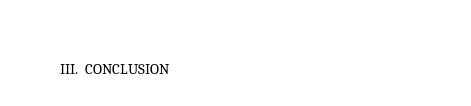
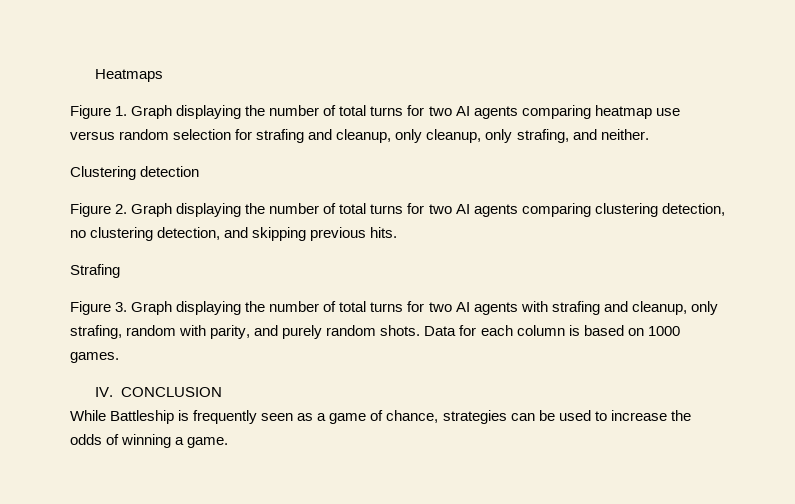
[59,64,171,74] III. CONCLUSION -> [95,69,164,82] [70,105,680,119] [70,129,649,143] [70,166,200,180] [70,203,725,217] [70,227,398,241] [70,264,120,278] [70,301,718,315] [70,325,680,339] [70,352,119,363] [95,387,222,397] [70,410,691,424] [70,434,229,448] Heatmaps // Figure 1. Graph displaying the number of total turns for two AI agents comparing heatmap use versus random selection for strafing and cleanup, only cleanup, only strafing, and neither. // Clustering detection // Figure 2. Graph displaying the number of total turns for two AI agents comparing clustering detection, no clustering detection, and skipping previous hits. // Strafing // Figure 3. Graph displaying the number of total turns for two AI agents with strafing and cleanup, only strafing, random with parity, and purely random shots. Data for each column is based on 1000 games. // IV. CONCLUSION // While Battleship is frequently seen as a game of chance, strategies can be used to increase the odds of winning a game.

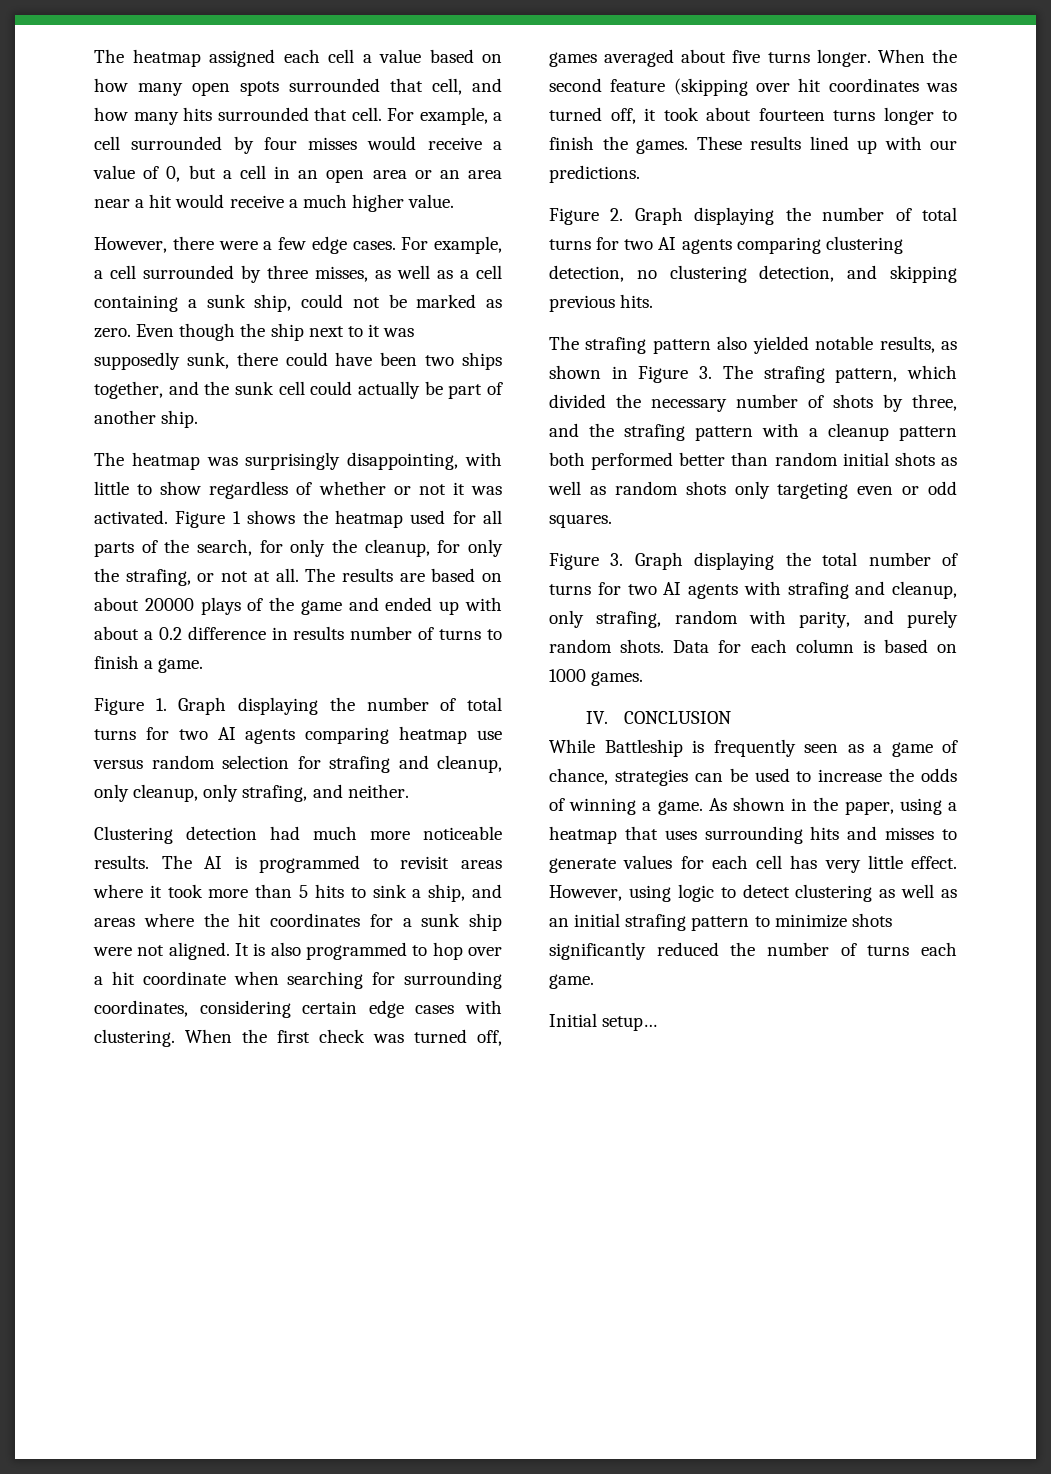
[95,69,164,82] Heatmaps -> [94,49,502,67] [94,78,502,96] [94,107,502,125] [94,136,502,154] [93,165,503,183] [94,194,455,212] [94,236,502,254] [94,265,502,283] [94,294,502,312] [94,323,415,341] [94,352,502,370] [94,381,504,399] [94,410,199,428] [94,452,503,470] [94,481,502,499] [94,510,502,528] [94,539,504,557] [94,568,502,586] [94,597,502,615] [94,626,503,640] [94,655,204,673] The heatmap assigned each cell a value based on how many open spots surrounded that cell, and how many hits surrounded that cell. For example, a cell surrounded by four misses would receive a value of 0, but a cell in an open area or an area near a hit would receive a much higher value. // However, there were a few edge cases. For example, a cell surrounded by three misses, as well as a cell containing a sunk ship, could not be marked as zero. Even though the ship next to it was supposedly sunk, there could have been two ships together, and the sunk cell could actually be part of another ship. // The heatmap was surprisingly disappointing, with little to show regardless of whether or not it was activated. Figure 1 shows the heatmap used for all parts of the search, for only the cleanup, for only the strafing, or not at all. The results are based on about 20000 plays of the game and ended up with about a 0.2 difference in results number of turns to finish a game.
(200, 171) none -> [270,826,502,840] [94,855,502,873] [93,884,502,902] [94,913,502,931] [93,942,502,960] [94,971,502,989] [94,1000,503,1018] [94,1029,502,1047] [549,49,957,67] [549,78,957,96] [549,107,957,125] [549,136,957,154] [549,165,640,183] had much more noticeable results. The AI is programmed to revisit areas where it took more than 5 hits to sink a ship, and areas where the hit coordinates for a sunk ship were not aligned. It is also programmed to hop over a hit coordinate when searching for surrounding coordinates, considering certain edge cases with clustering. When the first check was turned off, games averaged about five turns longer. When the second feature (skipping over hit coordinates was turned off, it took about fourteen turns longer to finish the games. These results lined up with our predictions.
[70,264,120,278] Strafing -> [549,336,957,354] [549,365,957,383] [549,394,957,412] [549,423,957,441] [549,452,957,470] [548,481,957,499] [549,514,612,528] The strafing pattern also yielded notable results, as shown in Figure 3. The strafing pattern, which divided the necessary number of shots by three, and the strafing pattern with a cleanup pattern both performed better than random initial shots as well as random shots only targeting even or odd squares.
[269,301,367,312] number of total -> [822,552,958,566] total number of
(229, 442) none -> [708,797,957,815] [549,826,957,844] [549,855,957,873] [549,884,957,902] [549,913,892,931] [549,942,958,960] [549,974,594,989] [549,1013,658,1031] As shown in the paper, using a heatmap that uses surrounding hits and misses to generate values for each cell has very little effect. However, using logic to detect clustering as well as an initial strafing pattern to minimize shots significantly reduced the number of turns each game. // Initial setup…

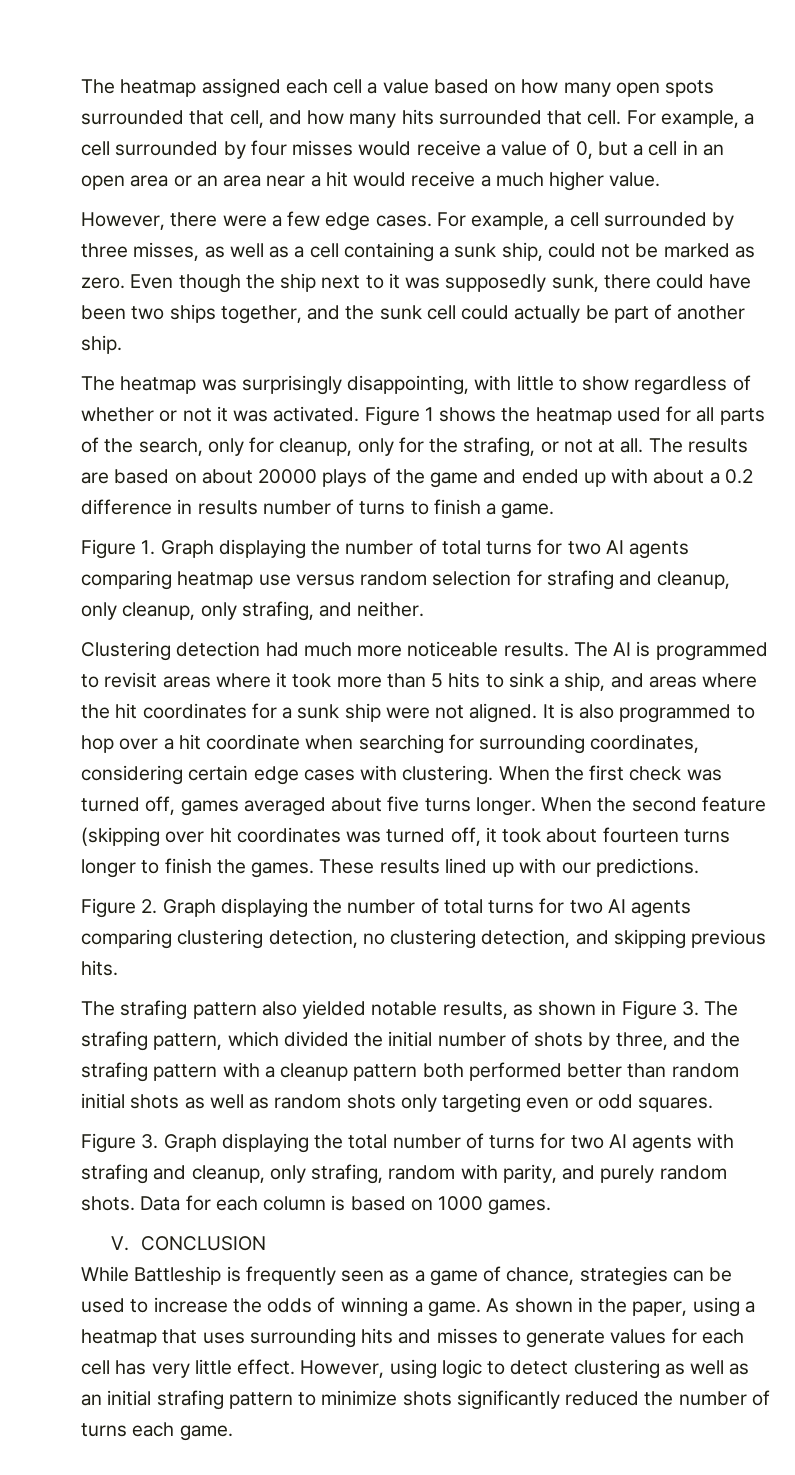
[259,539,504,557] for only the cleanup, for only -> [207,437,424,456] only for cleanup, only for
[651,399,727,412] necessary -> [388,1031,433,1047] initial
[586,711,609,724] IV. -> [110,1236,129,1251] V.
[549,1013,658,1031] // Initial setup… -> (233, 1433) none

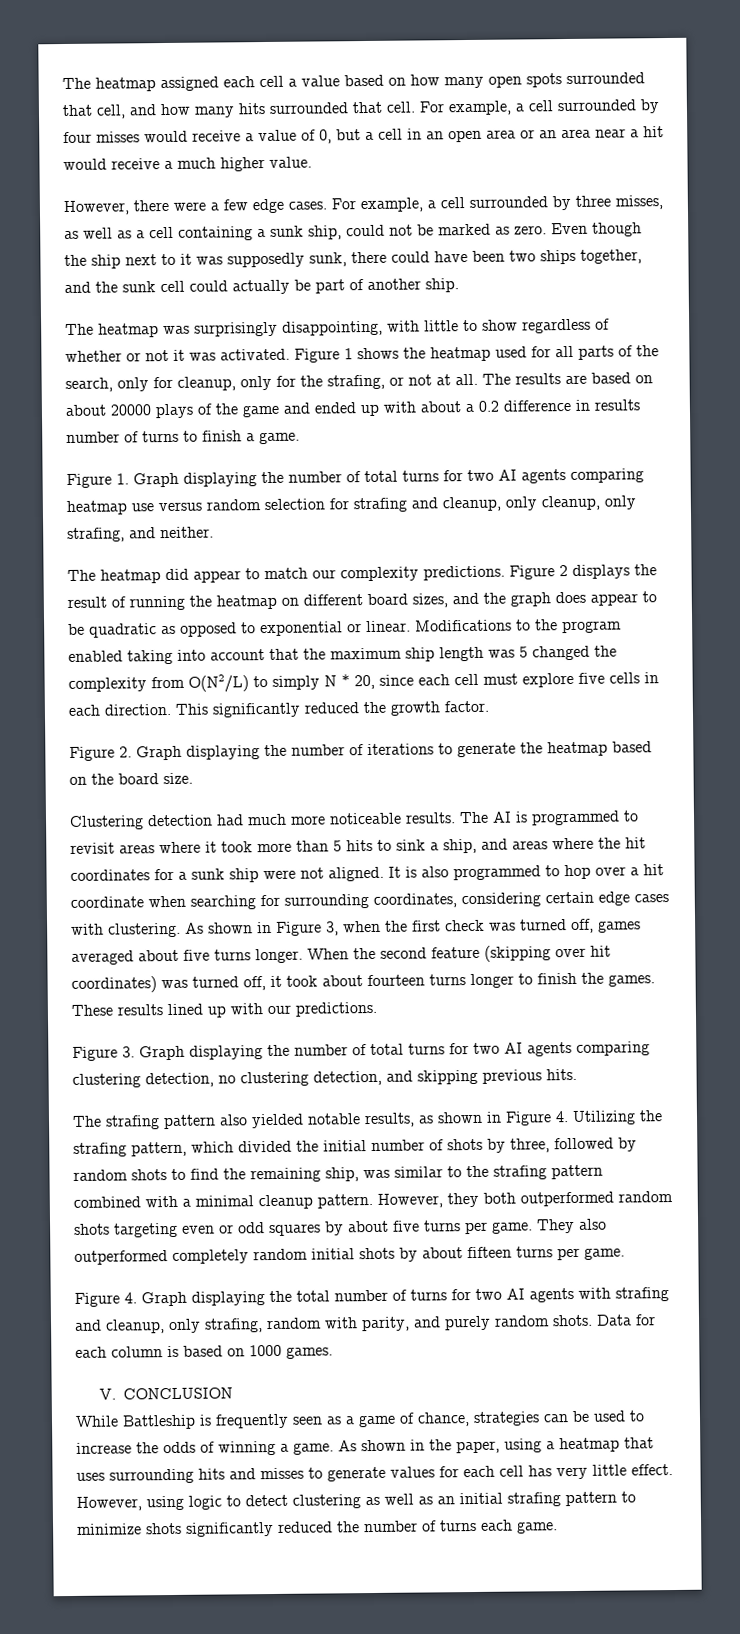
(425, 609) none -> [67,564,657,584] [67,591,657,611] [68,619,622,638] [68,645,617,665] [68,672,659,693] [68,700,489,718] [69,741,652,761] [69,772,193,785] // The heatmap did appear to match our complexity predictions. Figure 2 displays the result of running the heatmap on different board sizes, and the graph does appear to be quadratic as opposed to exponential or linear. Modifications to the program enabled taking into account that the maximum ship length was 5 changed the complexity from O(N2/L) to simply N * 20, since each cell must explore five cells in each direction. This significantly reduced the growth factor. // Figure 2. Graph displaying the number of iterations to generate the heatmap based on the board size.
[498,766,550,781] When -> [185,920,381,936] As shown in Figure 3, when
[236,827,341,843] coordinates -> [71,976,157,993] coordinates)
[141,899,158,914] 2. -> [122,1046,135,1058] 3.
[681,1001,739,1016] 3. The -> [555,1110,663,1125] 4. Utilizing the
[672,1032,706,1047] and -> [554,1137,637,1152] [73,1166,462,1183] followed by random shots to find the remaining ship, was similar to
(218, 1072) none -> [73,1196,141,1208] combined
[280,1062,739,1081] [81,1093,437,1112] cleanup pattern both performed better than random initial shots as well as random shots only -> [195,1191,673,1210] [74,1223,110,1235] minimal cleanup pattern. However, they both outperformed random shots
[638,1097,714,1112] [81,1133,159,1153] squares. // Figure 3. -> [269,1218,607,1237] [74,1246,625,1265] [74,1292,137,1307] squares by about five turns per game. They also outperformed completely random initial shots by about fifteen turns per game. // Figure 4.

